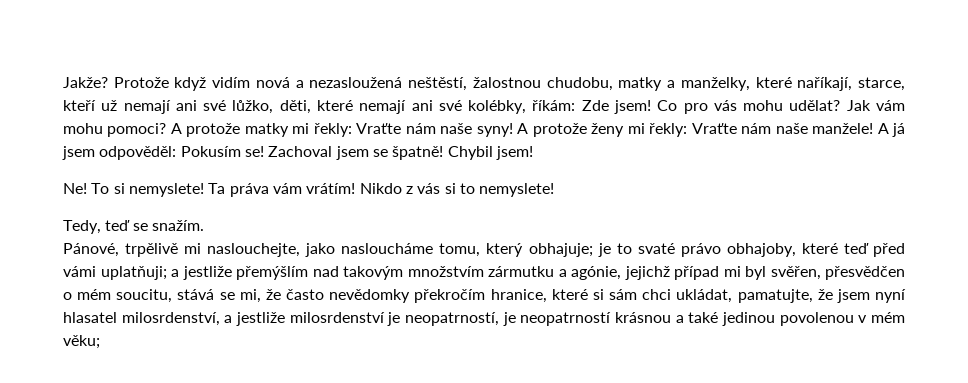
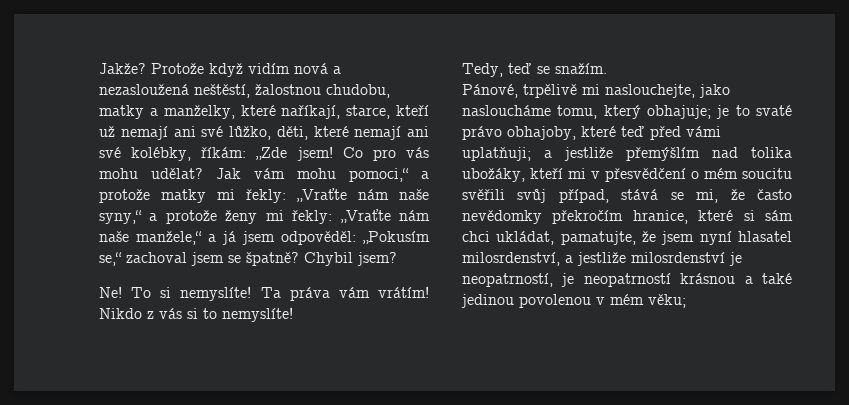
[581,100,609,111] Zde -> [256,147,288,160] „Zde
[107,123,182,137] pomoci? A -> [349,168,429,182] pomoci,“ a
[356,123,529,137] Vraťte nám naše syny! A -> [297,188,429,202] [99,210,158,224] „Vraťte nám naše syny,“ a
[691,123,889,134] Vraťte nám naše manžele! A -> [340,209,430,223] [99,231,216,245] „Vraťte nám naše manžele,“ a
[180,146,533,160] Pokusím se! Zachoval jsem se špatně! Chybil jsem! -> [363,231,430,244] [99,252,397,266] „Pokusím se,“ zachoval jsem se špatně? Chybil jsem?
[128,183,204,197] nemyslete! -> [180,286,252,301] nemyslíte!
[479,183,555,197] nemyslete! -> [222,307,293,322] nemyslíte!
[343,266,905,280] [63,289,173,303] takovým množstvím zármutku a agónie, jejichž případ mi byl svěřen, přesvědčen o mém soucitu, -> [751,147,792,158] [462,168,792,182] [462,189,609,203] tolika ubožáky, kteří mi v přesvědčení o mém soucitu svěřili svůj případ,

